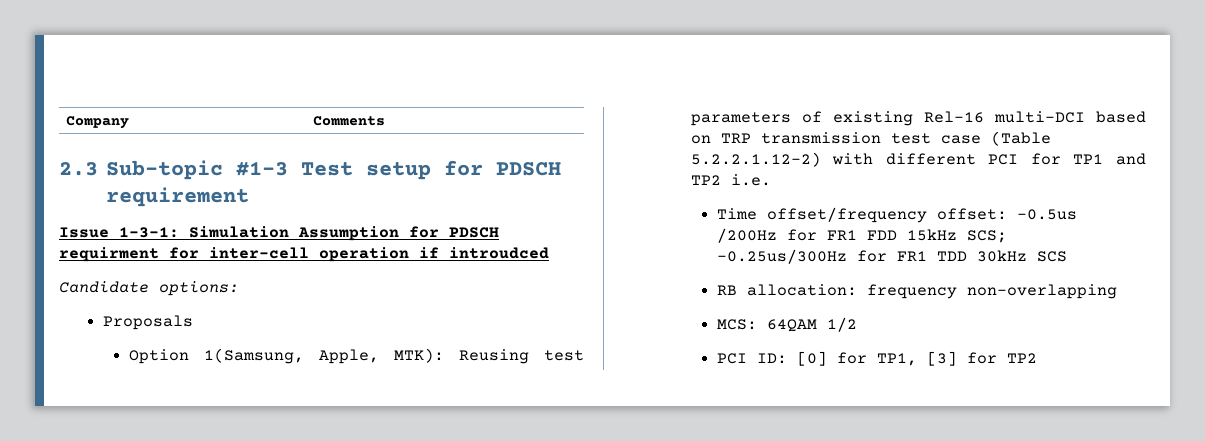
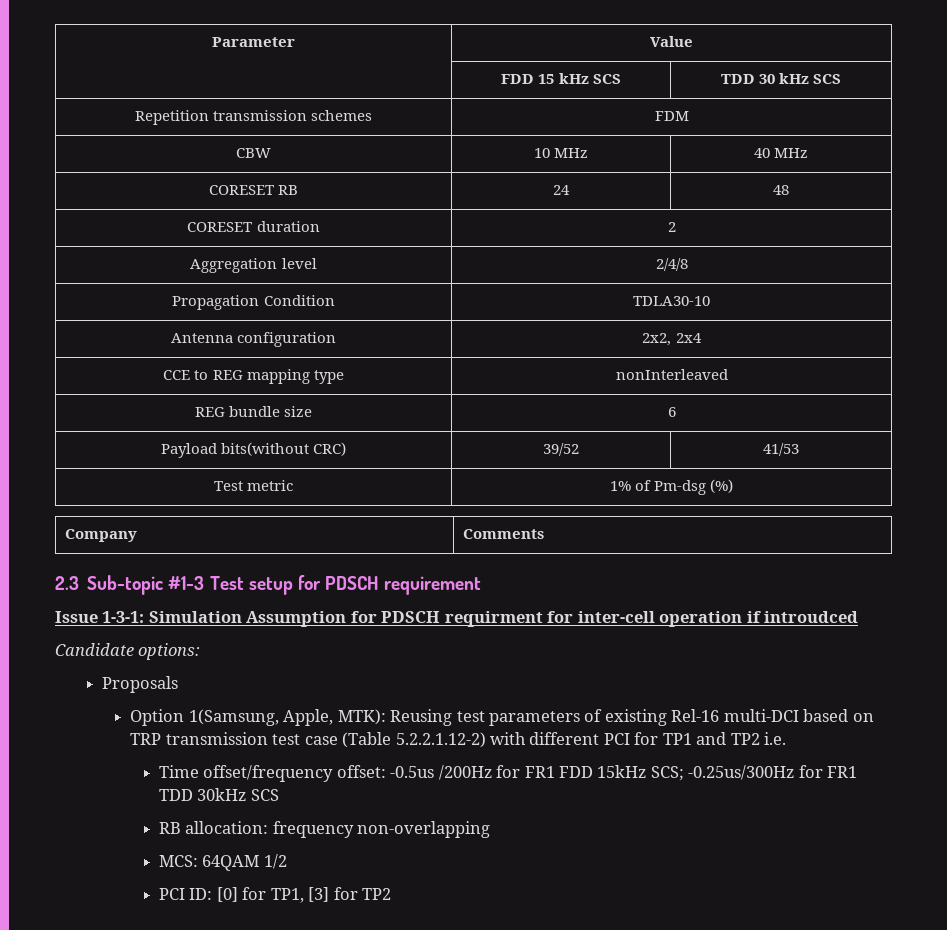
(66, 122) none -> [212,37,295,47] [650,36,693,47] [501,73,621,84] [720,73,842,84] [134,110,373,125] [654,111,689,121] [236,148,271,158] [533,148,589,158] [753,148,809,158] [208,185,299,195] [553,185,570,195] [773,185,789,195] [187,221,320,232] [667,222,676,232] [190,258,317,273] [655,258,688,271] [172,295,335,310] [633,296,710,306] [170,332,337,347] [642,333,702,346] [163,369,344,384] [615,369,728,380] [194,406,313,417] [667,407,676,417] [160,442,347,458] [543,443,579,456] [763,443,799,456] [213,480,294,491] [609,479,734,495] Parameter | Value // | FDD 15 kHz SCS | TDD 30 kHz SCS // Repetition transmission schemes | FDM // CBW | 10 MHz | 40 MHz // CORESET RB | 24 | 48 // CORESET duration | 2 // Aggregation level | 2/4/8 // Propagation Condition | TDLA30-10 // Antenna configuration | 2x2, 2x4 // CCE to REG mapping type | nonInterleaved // REG bundle size | 6 // Payload bits(without CRC) | 39/52 | 41/53 // Test metric | 1% of Pm-dsg (%) //

